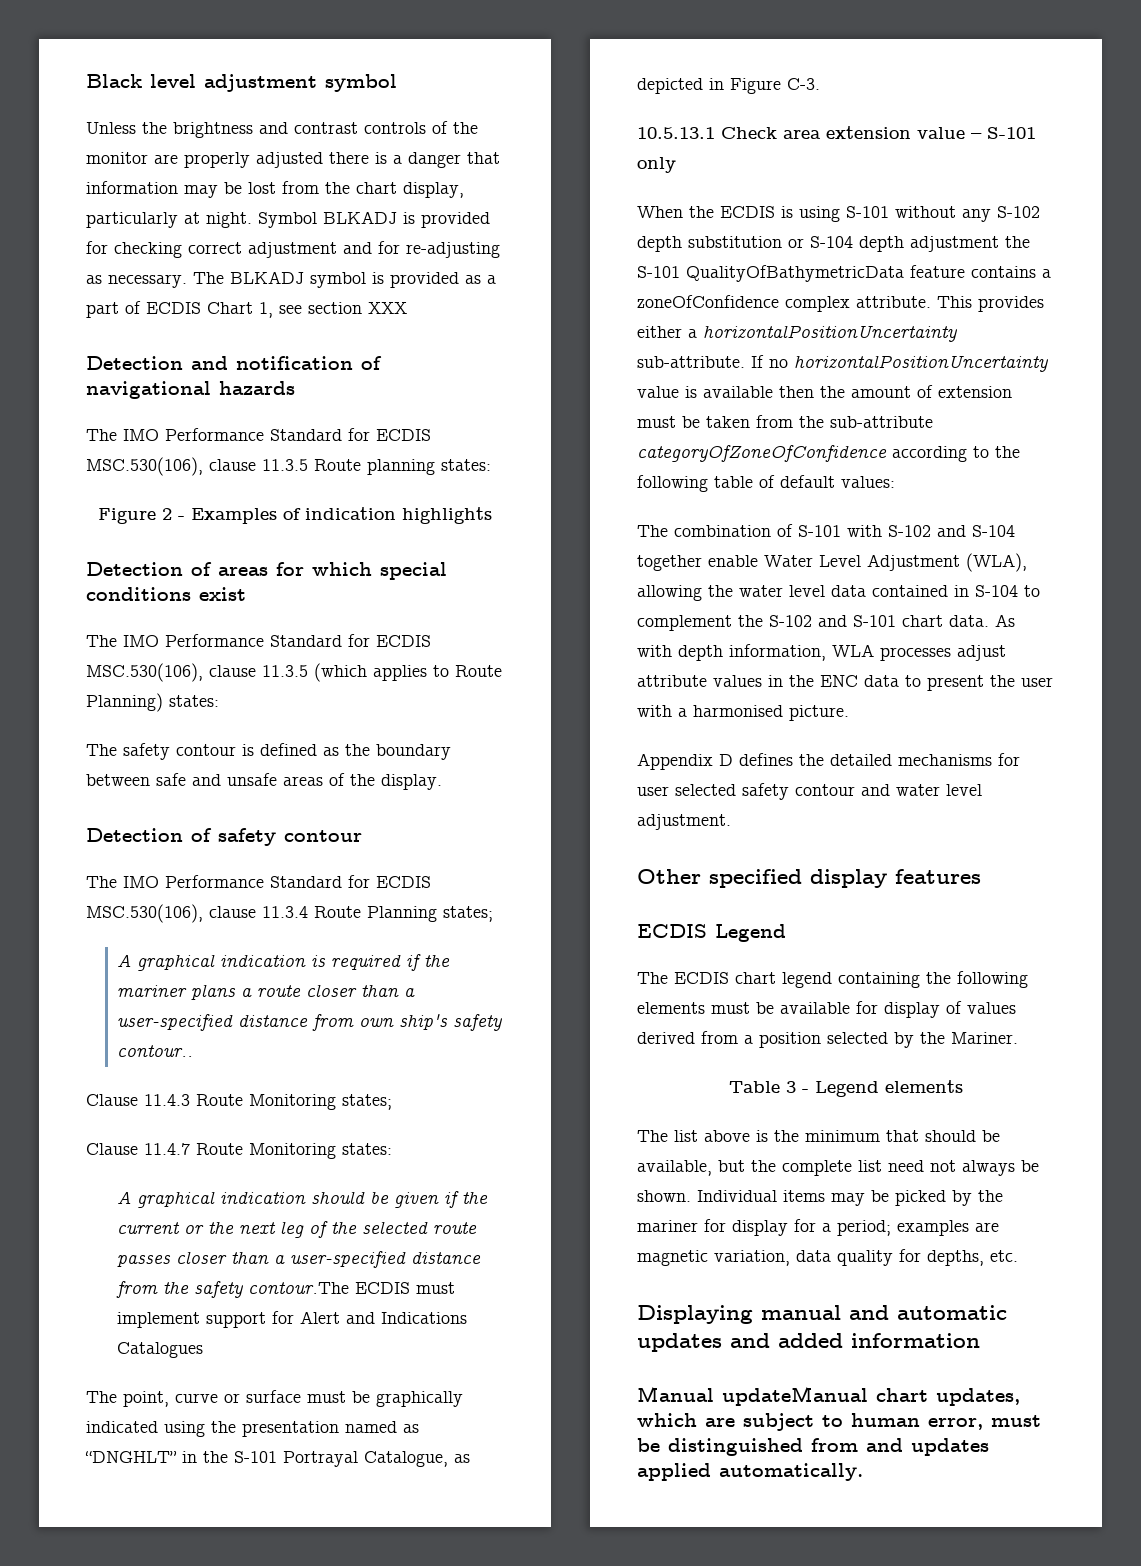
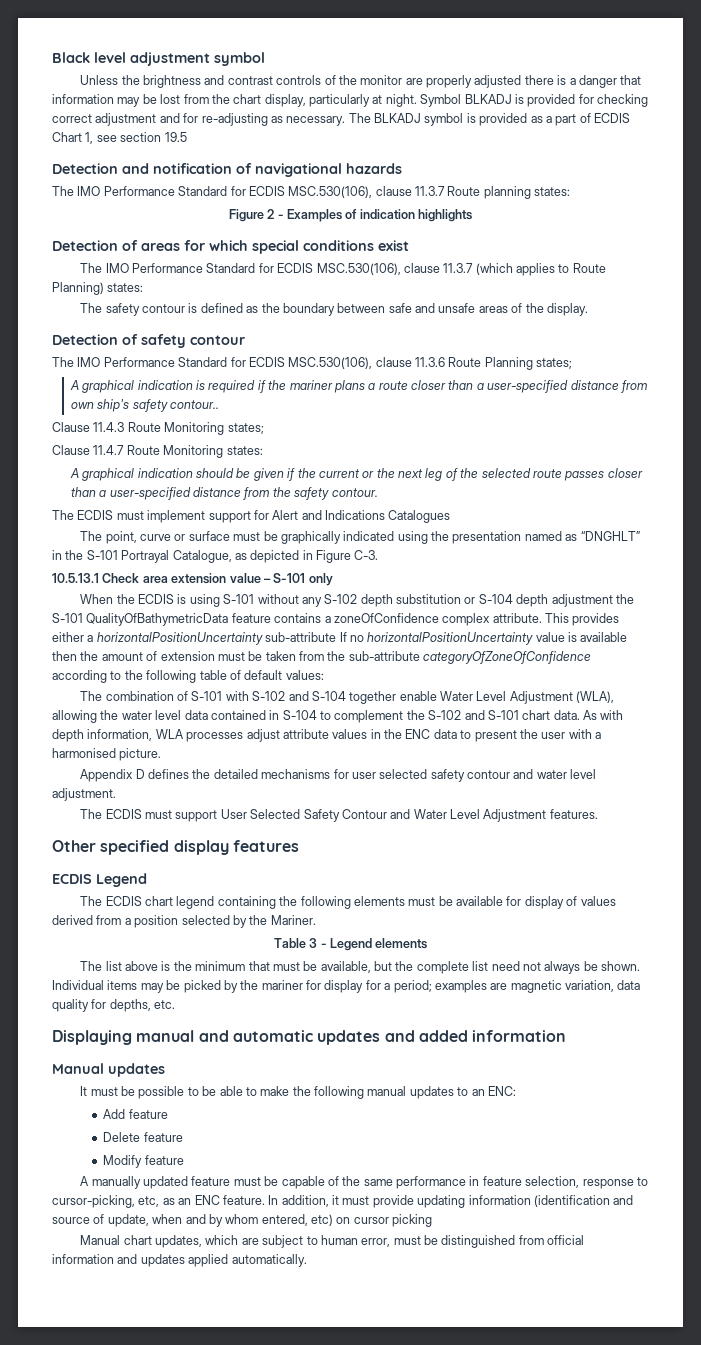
[368,302,407,314] XXX -> [164,132,187,142] 19.5
[262,459,308,471] 11.3.5 -> [415,186,445,196] 11.3.7
[262,665,308,677] 11.3.5 -> [443,263,474,273] 11.3.7
[262,906,308,918] 11.3.4 -> [415,357,445,367] 11.3.6
[248,1282,350,1294] contour.The -> [331,488,378,497] [52,510,74,520] contour. // The
[637,356,745,368] sub-attribute. -> [265,632,337,642] sub-attribute
(731, 822) none -> [80,809,598,822] // The ECDIS must support User Selected Safety Contour and Water Level Adjustment features.
[925,1130,976,1142] should -> [272,962,300,971] must
[722,1386,868,1406] updateManual -> [108,1063,165,1077] [80,1086,516,1099] [103,1109,168,1119] [103,1132,183,1142] [103,1155,184,1168] [80,1176,648,1189] [52,1195,634,1208] [52,1214,433,1227] [80,1235,121,1245] updates // It must be possible to be able to make the following manual updates to an ENC: // Add feature // Delete feature // Modify feature // A manually updated feature must be capable of the same performance in feature selection, response to cursor-picking, etc, as an ENC feature. In addition, it must provide updating information (identification and source of update, when and by whom entered, etc) on cursor picking // Manual
(858, 1445) none -> [547,1235,585,1245] [52,1254,114,1264] official information

